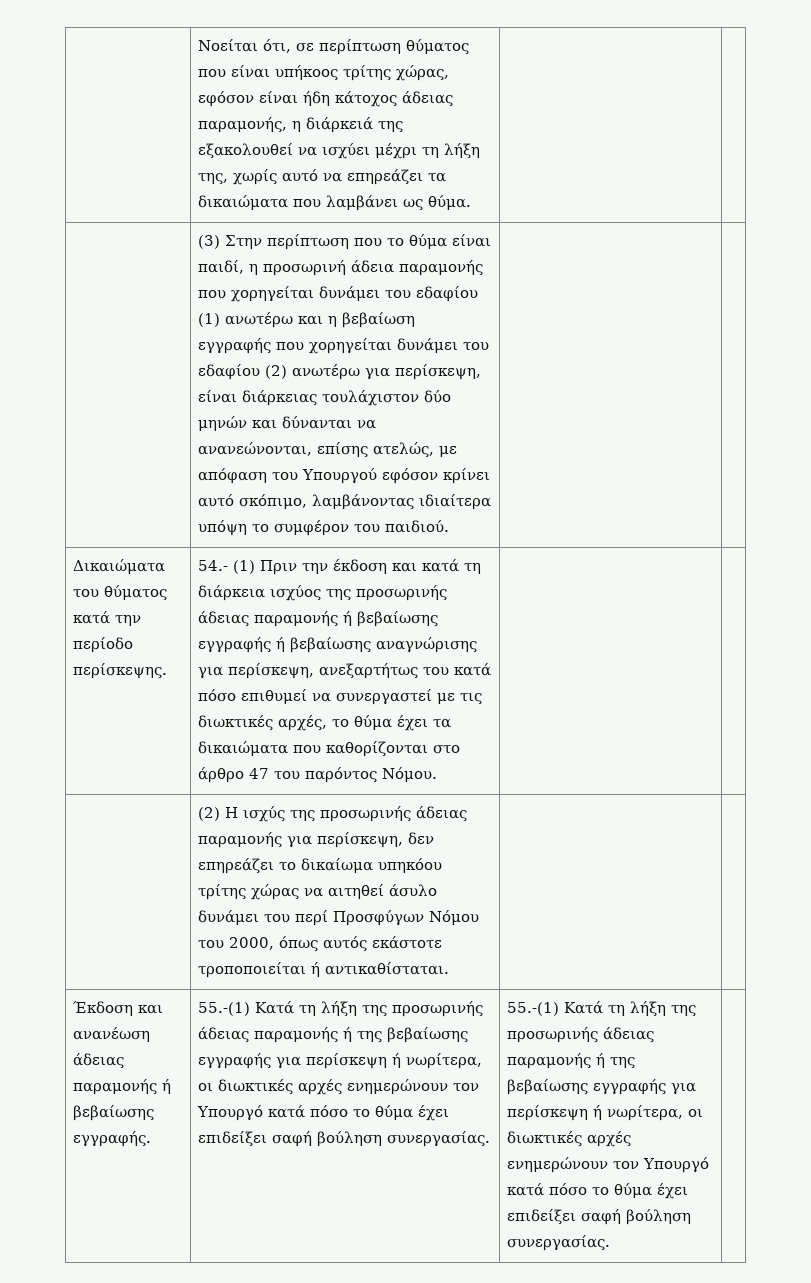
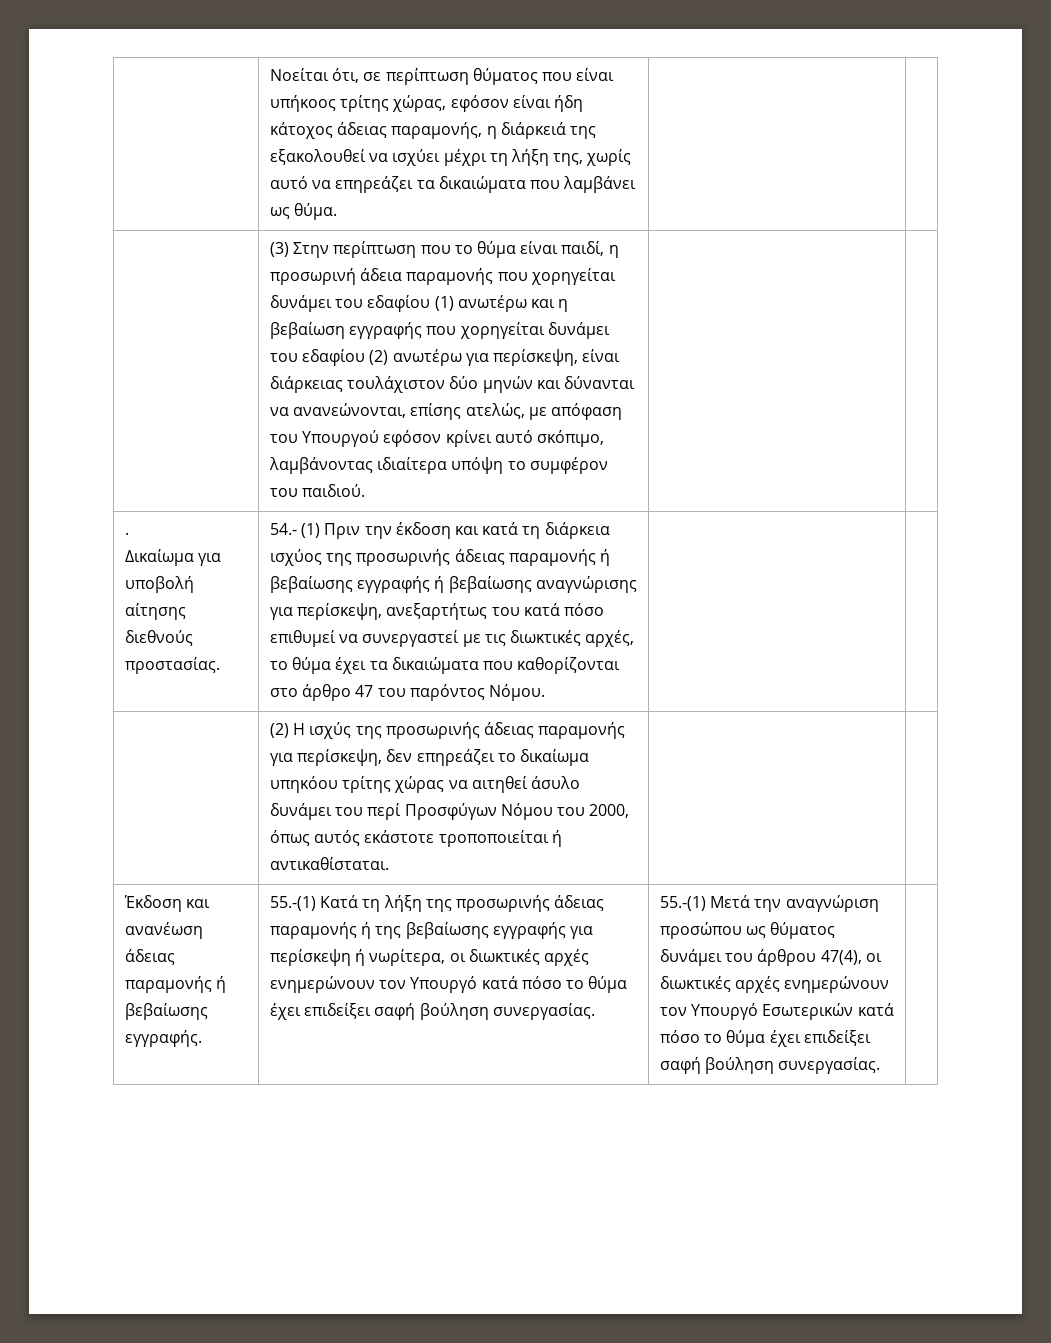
[72,559,165,574] [72,585,167,601] [72,611,141,626] [72,637,133,653] [72,663,167,679] Δικαιώματα του θύματος κατά την περίοδο περίσκεψης. -> [125,532,130,535] [125,549,222,566] [125,576,195,593] [125,603,187,620] [125,630,194,646] [125,657,221,674] . // Δικαίωμα για υποβολή αίτησης διεθνούς προστασίας.
[563,1001,696,1017] [506,1027,654,1043] [506,1053,635,1069] [506,1079,696,1095] [506,1105,703,1121] [506,1131,631,1147] [506,1157,709,1173] Κατά τη λήξη της προσωρινής άδειας παραμονής ή της βεβαίωσης εγγραφής για περίσκεψη ή νωρίτερα, οι διωκτικές αρχές ενημερώνουν τον Υπουργό -> [710,895,879,912] [660,922,836,939] [660,949,882,966] [660,976,890,993] [660,1003,854,1020] Μετά την αναγνώριση προσώπου ως θύματος δυνάμει του άρθρου 47(4), οι διωκτικές αρχές ενημερώνουν τον Υπουργό Εσωτερικών

